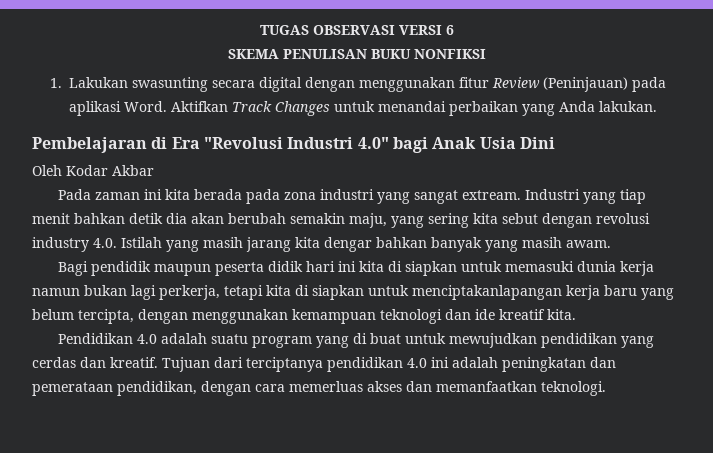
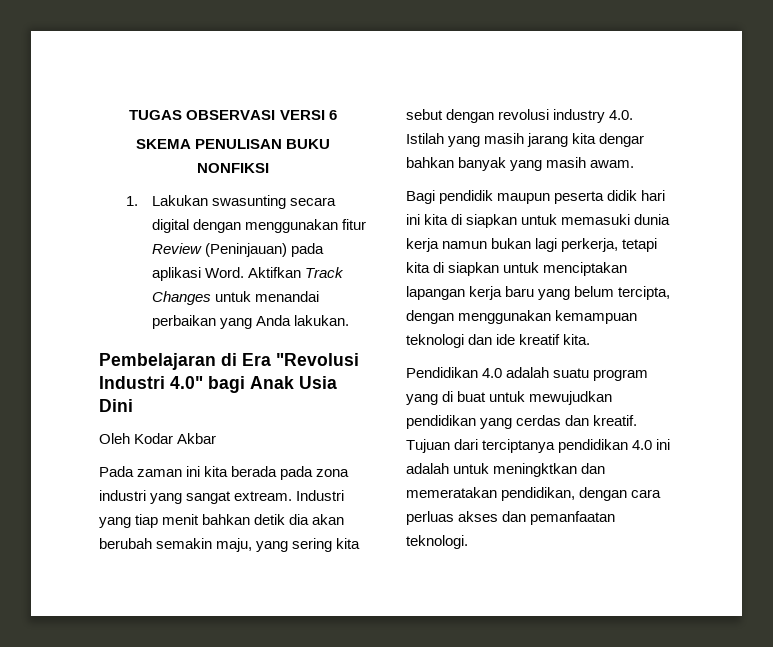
[412,285,562,300] menciptakanlapangan -> [543,262,628,276] [406,286,465,300] menciptakan lapangan
[502,357,616,372] [32,382,113,396] peningkatan dan pemerataan -> [453,463,606,477] [406,487,497,498] untuk meningktkan dan memeratakan
[289,381,363,392] memerluas -> [406,511,454,525] perluas
[436,381,537,392] memanfaatkan -> [530,511,616,525] pemanfaatan

